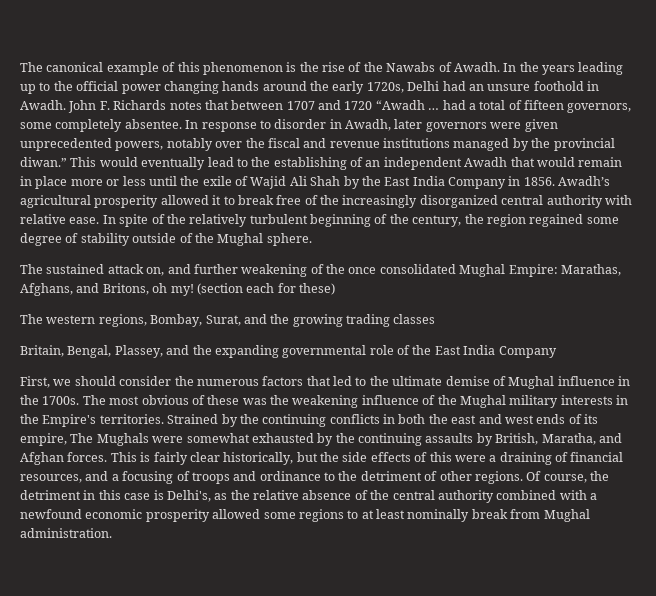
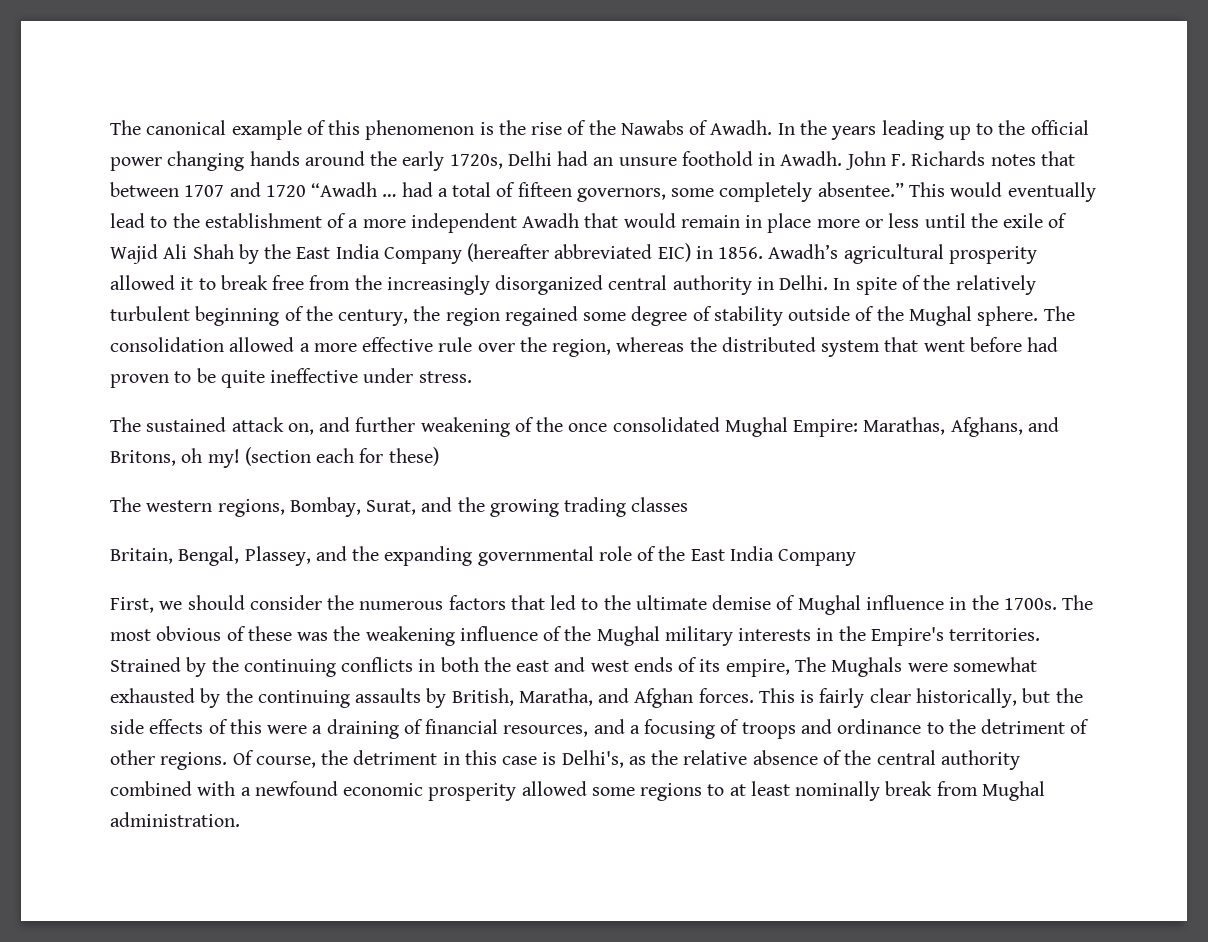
[124,119,558,132] [20,138,615,151] [20,157,67,167] absentee. In response to disorder in Awadh, later governors were given unprecedented powers, notably over the fiscal and revenue institutions managed by the provincial diwan.” -> [817,182,904,197] absentee.”
[273,157,381,170] establishing of an -> [204,213,406,228] establishment of a more
(506, 183) none -> [467,243,691,262] (hereafter abbreviated EIC)
[304,195,318,205] of -> [309,275,351,290] from
[604,195,632,205] [20,214,100,224] with relative ease. -> [756,275,829,290] in Delhi.
(312, 239) none -> [1043,306,1075,321] [110,337,1059,357] [110,368,472,388] The consolidation allowed a more effective rule over the region, whereas the distributed system that went before had proven to be quite ineffective under stress.

